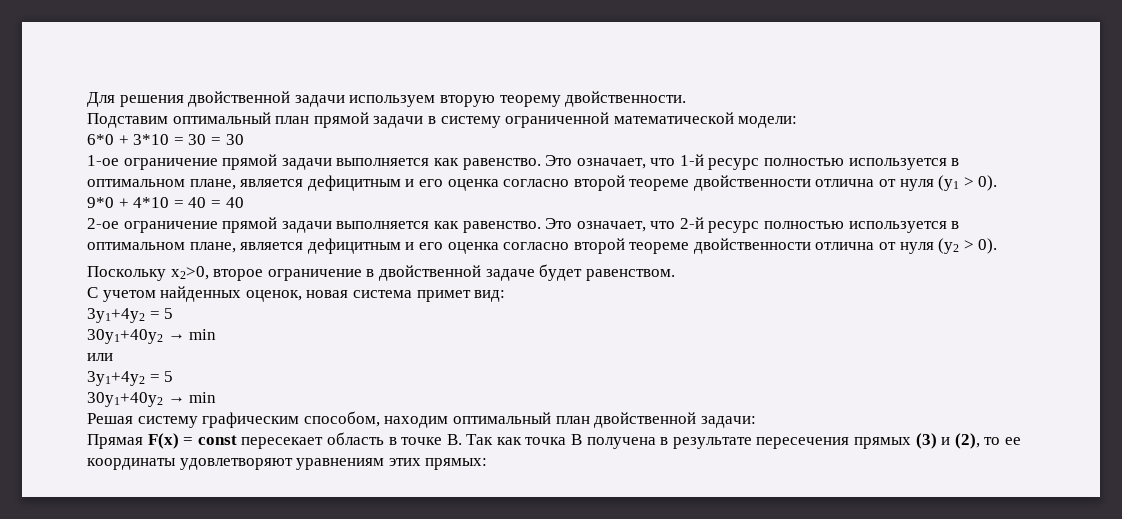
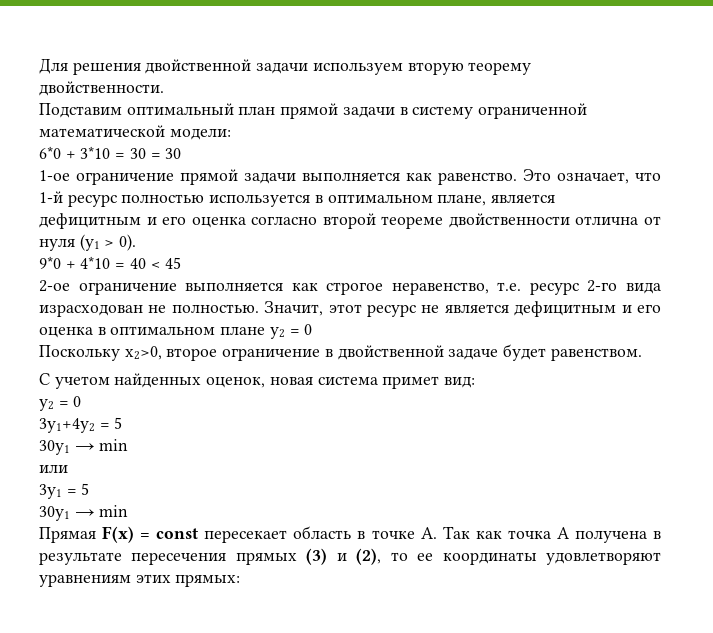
[210,197,244,208] = 40 -> [150,257,182,269] < 45
[222,217,960,233] [87,238,998,254] прямой задачи выполняется как равенство. Это означает, что 2-й ресурс полностью используется в оптимальном плане, является дефицитным и его оценка согласно второй теореме двойственности отлична от нуля (y2 > 0). -> [185,280,661,295] [39,301,661,317] [39,324,313,339] выполняется как строгое неравенство, т.е. ресурс 2-го вида израсходован не полностью. Значит, этот ресурс не является дефицитным и его оценка в оптимальном плане y2 = 0
[87,308,174,323] [87,329,163,344] // 3y1+4y2 = 5 // 30y1+40y2 -> [39,396,82,411] [39,417,123,433] [39,440,70,455] // y2 = 0 // 3y1+4y2 = 5 // 30y1
[87,371,174,386] [87,392,217,407] [87,411,756,428] 3y1+4y2 = 5 // 30y1+40y2 → min // Решая систему графическим способом, находим оптимальный план двойственной задачи: -> [39,483,90,499] [39,505,129,521] 3y1 = 5 // 30y1 → min
[446,434,462,445] B. -> [420,527,437,539] A.
[571,434,583,445] B -> [556,527,570,539] A

